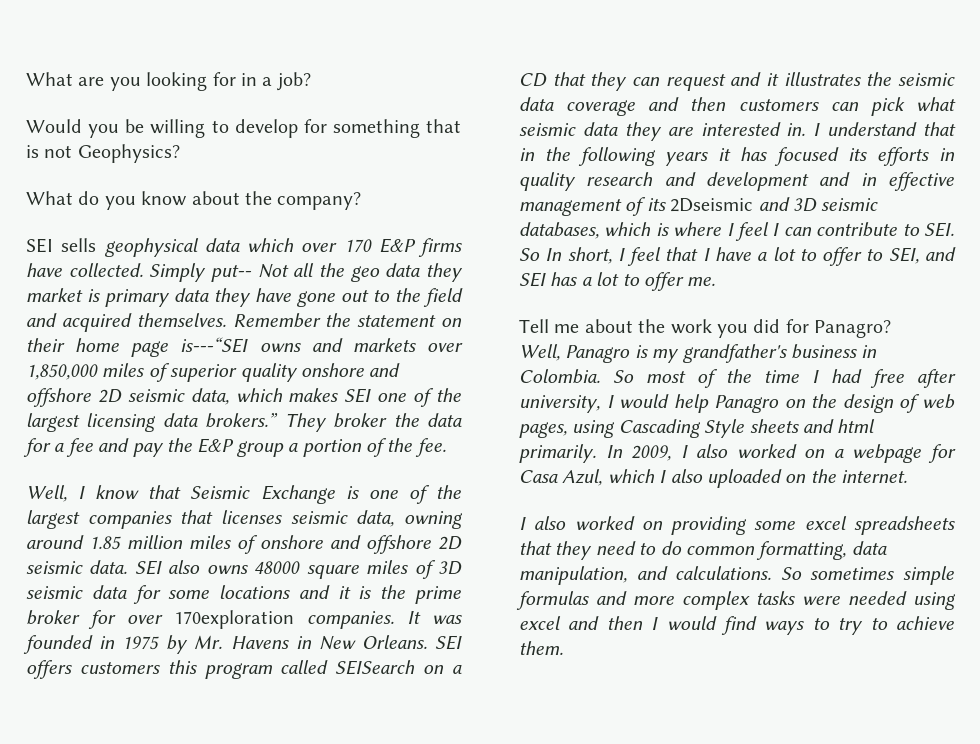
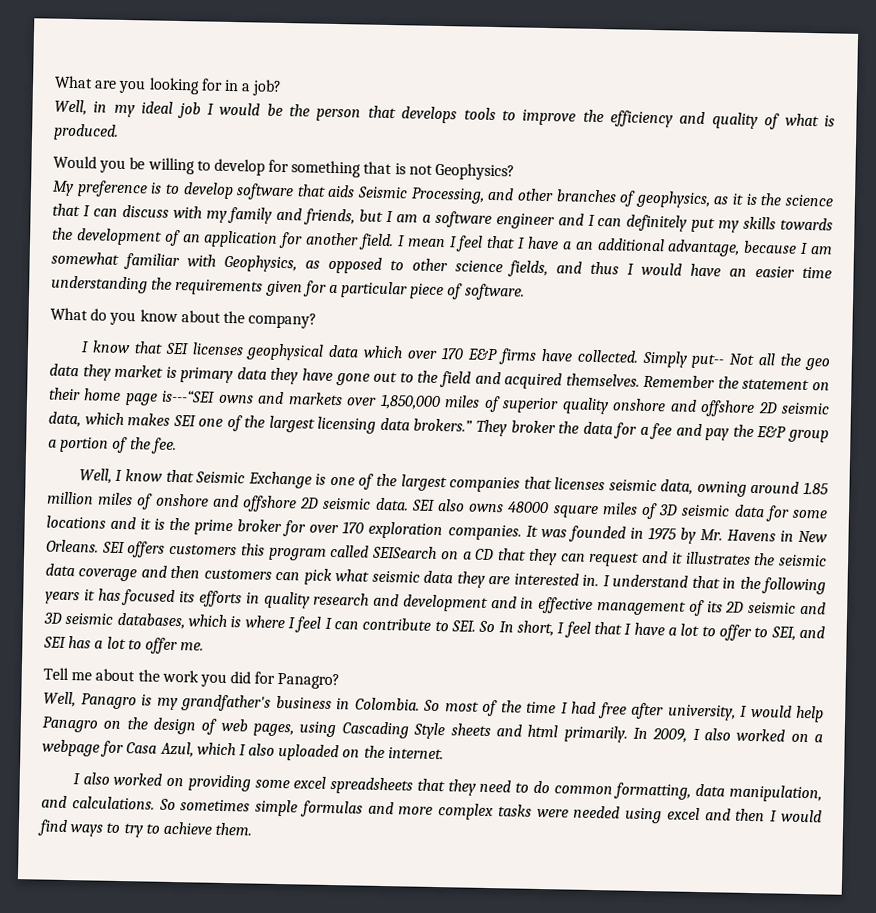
(311, 81) none -> [54,99,836,130] [53,123,119,141] // Well, in my ideal job I would be the person that develops tools to improve the efficiency and quality of what is produced.
(180, 153) none -> [52,180,835,209] [52,203,833,233] [52,227,833,257] [51,251,833,279] [51,275,525,301] // My preference is to develop software that aids Seismic Processing, and other branches of geophysics, as it is the science that I can discuss with my family and friends, but I am a software engineer and I can definitely put my skills towards the development of an application for another field. I mean I feel that I have a an additional advantage, because I am somewhat familiar with Geophysics, as opposed to other science fields, and thus I would have an easier time understanding the requirements given for a particular piece of software.
[26,238,97,253] SEI sells -> [80,340,244,356] I know that SEI licenses
[174,610,294,629] 170exploration -> [342,521,444,540] 170 exploration
[670,198,754,212] 2Dseismic -> [725,601,797,614] 2D seismic

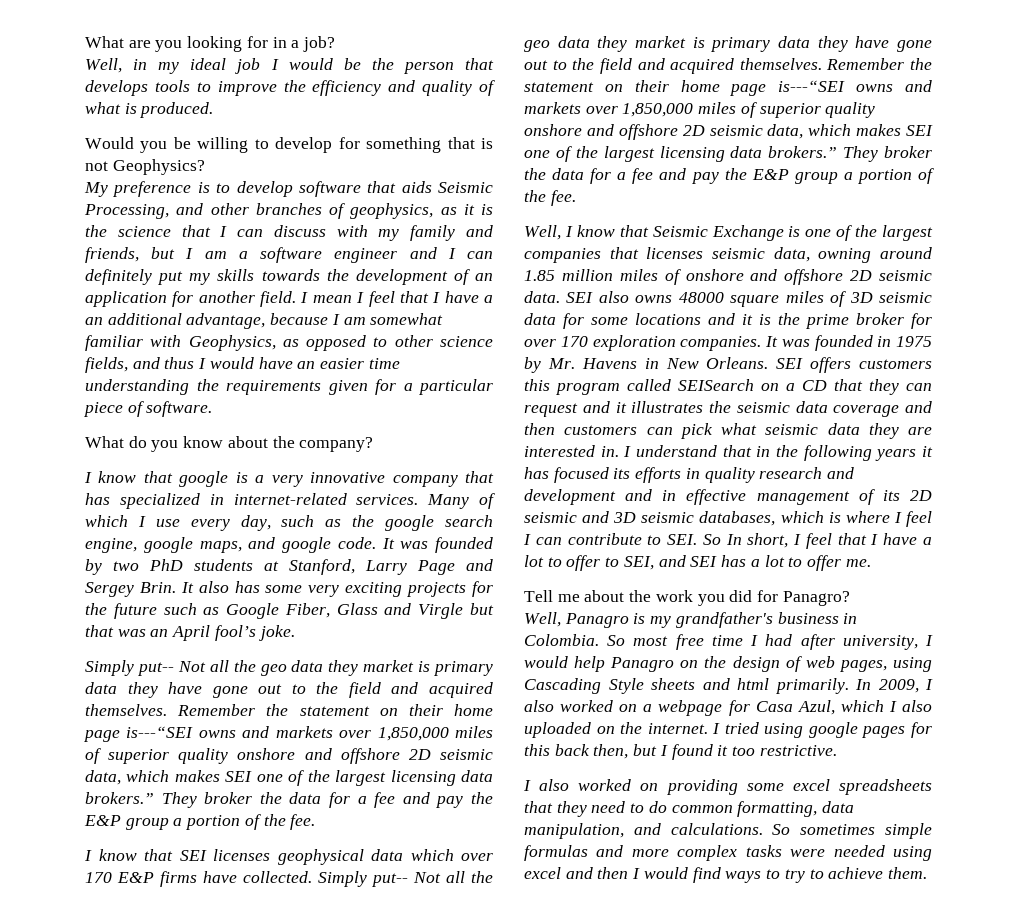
(318, 320) none -> [84,471,495,487] [85,493,495,509] [85,515,493,531] [85,537,493,553] [85,559,493,575] [85,581,493,597] [85,603,494,619] [85,625,295,641] [85,660,493,676] [85,682,494,698] [85,704,494,716] [83,726,494,742] [85,748,493,764] [85,770,494,786] [85,792,494,808] [84,814,316,830] // I know that google is a very innovative company that has specialized in internet-related services. Many of which I use every day, such as the google search engine, google maps, and google code. It was founded by two PhD students at Stanford, Larry Page and Sergey Brin. It also has some very exciting projects for the future such as Google Fiber, Glass and Virgle but that was an April fool’s joke. // Simply put-- Not all the geo data they market is primary data they have gone out to the field and acquired themselves. Remember the statement on their home page is---“SEI owns and markets over 1,850,000 miles of superior quality onshore and offshore 2D seismic data, which makes SEI one of the largest licensing data brokers.” They broker the data for a fee and pay the E&P group a portion of the fee.
[482,699,522,717] of the -> [675,634,704,650] free
[597,702,627,719] free -> (793, 640) none
(444, 753) none -> [712,722,932,738] [524,744,837,760] I tried using google pages for this back then, but I found it too restrictive.

